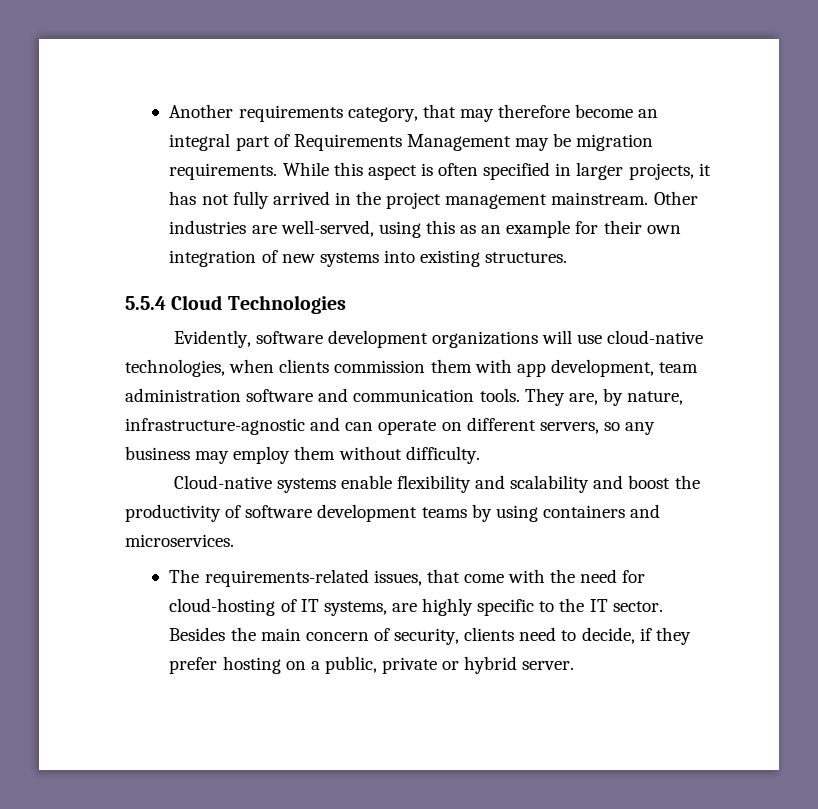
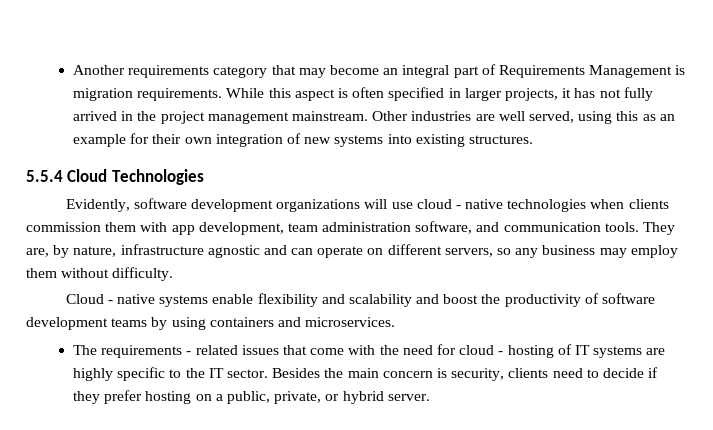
[347,107,418,122] category, -> [213,66,268,78] category
[498,104,571,118] therefore -> (326, 73) none
[515,133,572,151] may be -> [675,65,686,75] is
[280,220,374,237] well-served, -> [498,111,574,123] well served,
[607,330,704,344] [125,359,225,377] cloud-native technologies, -> [416,199,587,212] cloud - native technologies
[246,389,314,402] software -> [415,221,473,234] software,
[125,418,305,435] infrastructure-agnostic -> [120,244,260,258] infrastructure agnostic
[173,475,272,489] Cloud-native -> [65,294,156,304] Cloud - native
[204,569,422,587] requirements-related issues, -> [101,345,279,358] requirements - related issues
[169,598,276,616] cloud-hosting -> [459,345,554,358] cloud - hosting
[323,601,387,616] systems, -> [593,346,643,358] systems
[373,628,390,641] of -> [436,368,447,378] is
[581,627,635,644] decide, -> [602,368,644,378] decide
[382,657,438,674] private -> [274,391,322,404] private,

